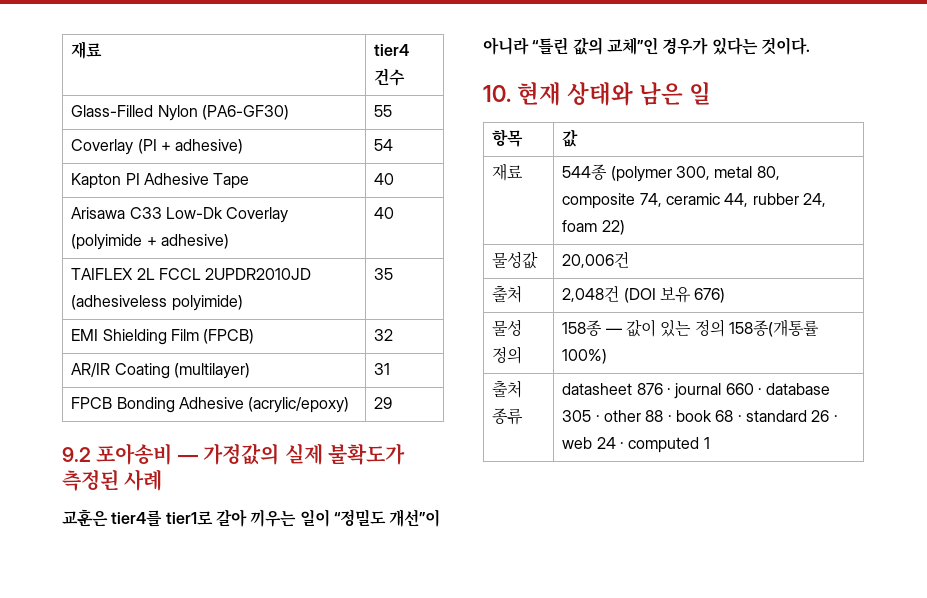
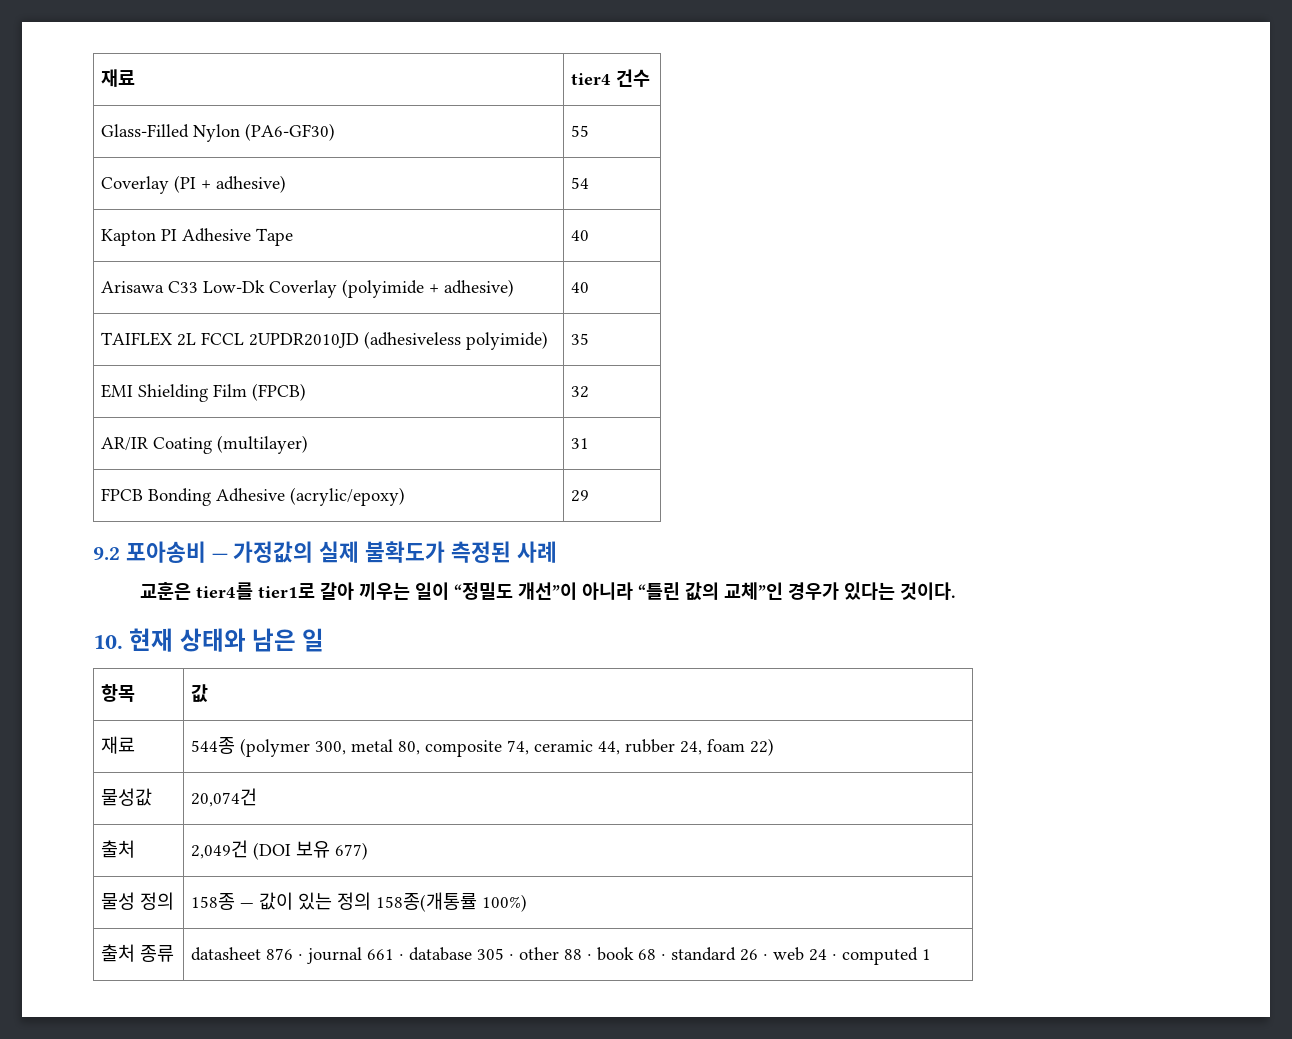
[562,251,630,268] 20,006건 -> [190,788,257,807] 20,074건
[562,285,620,302] 2,048건 -> [190,840,248,859] 2,049건
[694,288,726,303] 676) -> [334,842,368,860] 677)
[725,383,754,395] 660 -> [366,949,394,960] 661

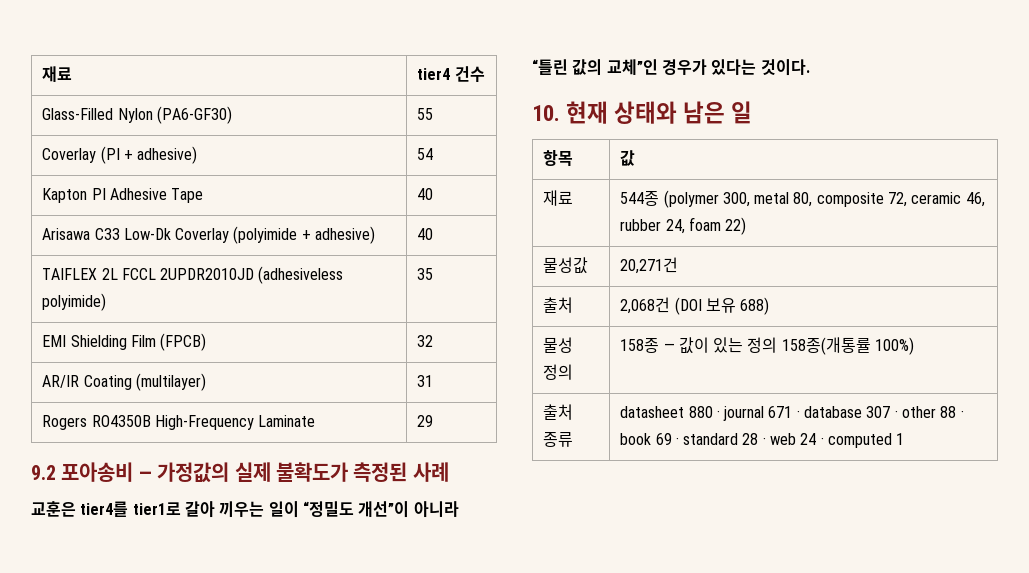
[100,487,405,506] FPCB Bonding Adhesive (acrylic/epoxy) -> [42,415,316,430] Rogers RO4350B High-Frequency Laminate
[506,740,620,755] 74, ceramic 44, -> [888,192,985,207] 72, ceramic 46,
[190,788,257,807] 20,074건 -> [620,257,679,274] 20,271건
[190,840,248,859] 2,049건 -> [620,297,671,314] 2,068건
[334,842,368,860] 677) -> [740,297,770,315] 688)
[265,948,293,960] 876 -> [688,406,713,418] 880
[366,949,394,960] 661 -> [768,406,793,418] 671
[476,948,504,960] 305 -> [866,406,891,418] 307
[637,949,656,960] 68 -> [655,433,672,445] 69
[739,949,758,961] 26 -> [742,433,759,445] 28

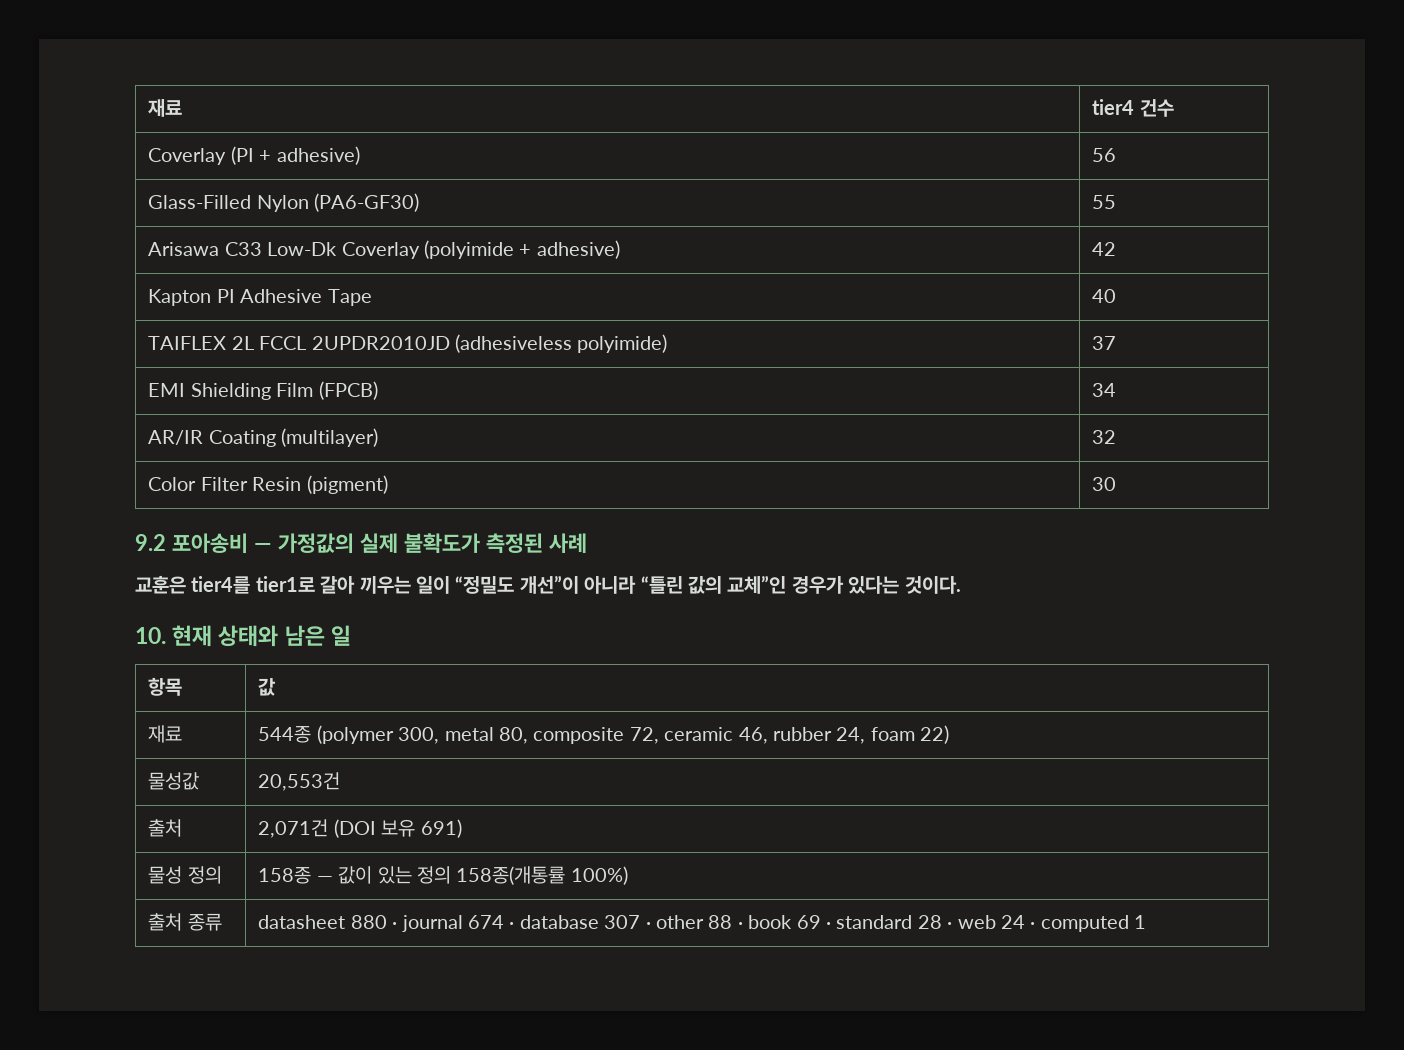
(485, 74) none -> [148,146,360,165] [1092,148,1117,162] // Coverlay (PI + adhesive) | 56
[42,146,198,164] [417,148,434,160] [42,188,204,203] [417,188,434,200] // Coverlay (PI + adhesive) | 54 // Kapton PI Adhesive Tape | 40 -> (1117, 202) none
(376, 235) none -> [1092,242,1117,256] [148,289,372,306] | 42 // Kapton PI Adhesive Tape
[417,268,434,280] 35 -> [1092,336,1117,350] 37
[417,335,434,347] 32 -> [1092,383,1117,397] 34
[417,375,434,387] [42,415,316,430] [417,415,434,427] 31 // Rogers RO4350B High-Frequency Laminate | 29 -> [1092,430,1117,444] [148,475,388,494] [1092,477,1117,491] 32 // Color Filter Resin (pigment) | 30
[620,257,679,274] 20,271건 -> [258,772,341,791] 20,553건
[620,297,671,314] 2,068건 -> [258,819,329,838] 2,071건
[740,297,770,315] 688) -> [420,819,462,838] 691)
[768,406,793,418] 671 -> [468,915,505,929] 674

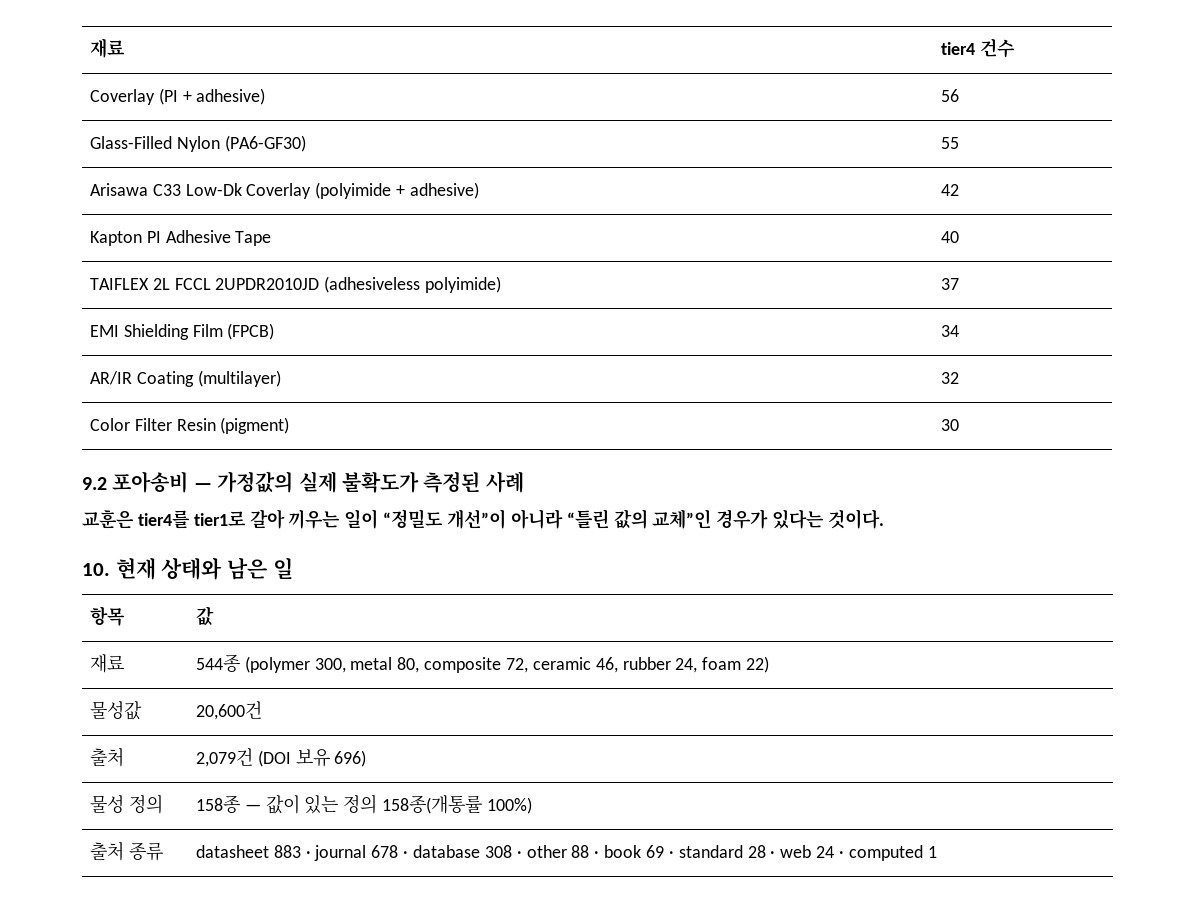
[258,772,341,791] 20,553건 -> [195,701,262,720] 20,600건
[258,819,329,838] 2,071건 -> [195,748,253,767] 2,079건
[420,819,462,838] 691) -> [334,750,367,767] 696)
[350,915,387,929] 880 -> [273,845,301,858] 883
[468,915,505,929] 674 -> [371,845,399,858] 678
[604,915,641,929] 307 -> [484,845,512,858] 308

